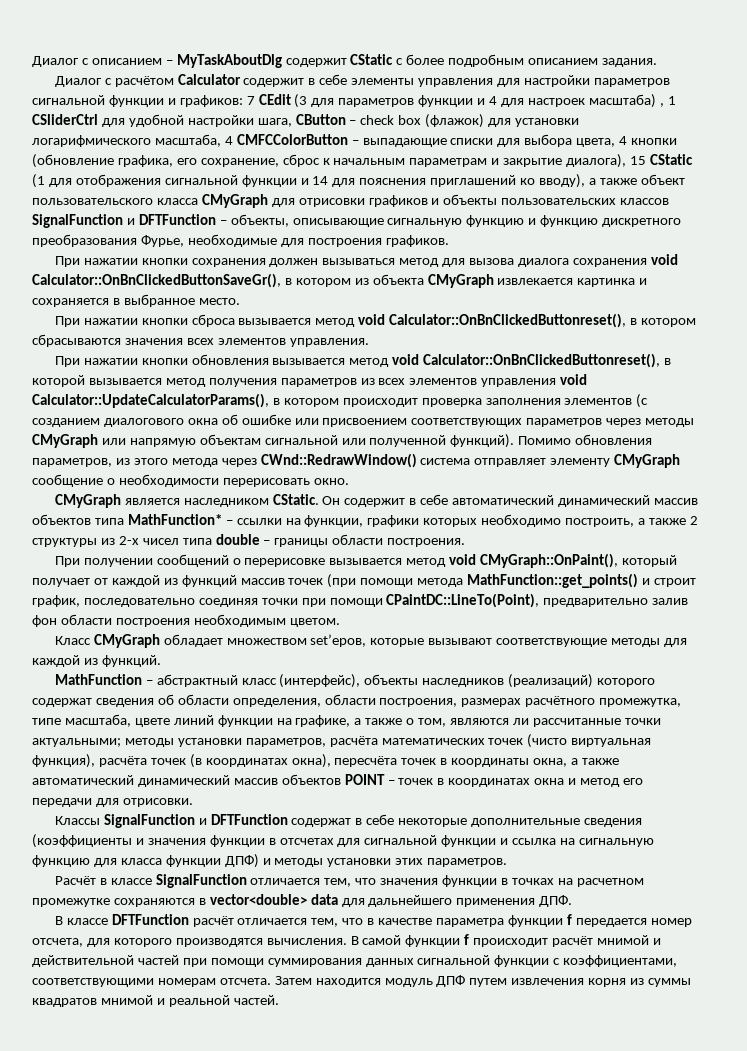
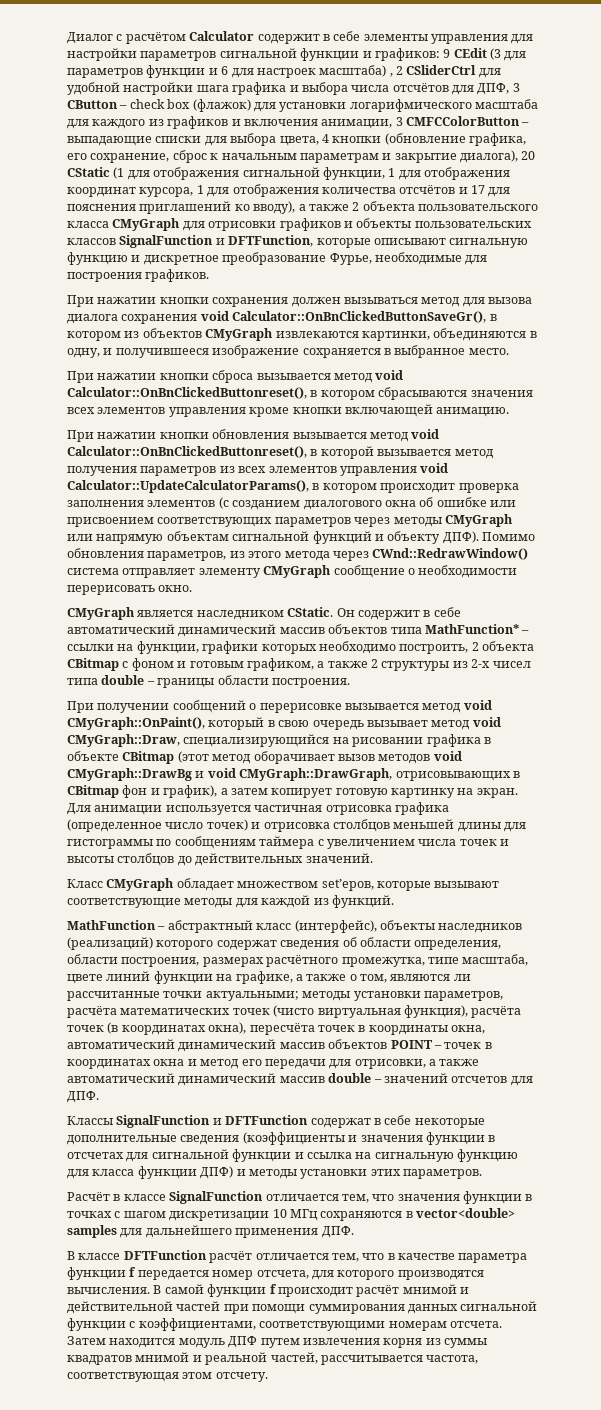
[32,54,658,68] [54,76,112,87] Диалог с описанием – MyTaskAboutDlg содержит CStatic с более подробным описанием задания. // Диалог с -> [67,32,123,44] Диалог с
[246,96,255,105] 7 -> [443,49,451,58] 9
[489,96,498,105] 4 -> [221,66,229,75] 6
[667,96,676,105] 1 -> [396,66,403,75] 2
[257,118,292,127] шага, -> [196,82,520,95] шага графика и выбора числа отсчётов для ДПФ, 3
[154,134,233,147] масштаба, 4 -> [475,99,538,109] [67,116,403,129] масштаба для каждого из графиков и включения анимации, 3
[630,156,647,165] 15 -> [521,151,536,160] 20
[241,175,329,187] функции и 14 -> [322,167,510,180] [67,184,485,197] функции, 1 для отображения координат курсора, 1 для отображения количества отсчётов и 17
[640,174,685,185] объект -> [352,201,415,211] 2 объекта
[138,214,682,227] [32,234,137,247] DFTFunction – объекты, описывающие сигнальную функцию и функцию дискретного преобразования -> [228,235,529,248] [67,252,327,265] DFTFunction, которые описывают сигнальную функцию и дискретное преобразование
[372,274,648,288] объекта CMyGraph извлекается картинка и -> [142,328,537,341] [67,345,300,358] объектов CMyGraph извлекаются картинки, объединяются в одну, и получившееся изображение
[289,338,369,347] управления. -> [168,404,510,417] управления кроме кнопки включающей анимацию.
[341,434,515,448] или полученной функций). -> [312,531,479,544] функций и объекту ДПФ).
(635, 522) none -> [471,641,534,651] [67,658,314,671] 2 объекта CBitmap с фоном и готовым графиком,
[32,573,696,588] [32,593,689,608] [32,614,340,627] получает от каждой из функций массив точек (при помощи метода MathFunction::get_points() и строит график, последовательно соединяя точки при помощи CPaintDC::LineTo(Point), предварительно залив фон области построения необходимым цветом. -> [267,717,501,730] [67,734,491,747] [67,751,462,764] [67,768,520,781] [67,785,518,798] [67,802,449,815] [67,819,526,832] [67,836,509,849] [67,853,373,866] в свою очередь вызывает метод void CMyGraph::Draw, специализирующийся на рисовании графика в объекте CBitmap (этот метод оборачивает вызов методов void CMyGraph::DrawBg и void CMyGraph::DrawGraph, отрисовывающих в CBitmap фон и график), а затем копирует готовую картинку на экран. Для анимации используется частичная отрисовка графика (определенное число точек) и отрисовка столбцов меньшей длины для гистограммы по сообщениям таймера с увеличением числа точек и высоты столбцов до действительных значений.
[571,758,619,765] а также -> (485, 1029) none
[122,798,193,807] отрисовки. -> [354,1059,480,1069] [67,1073,533,1086] [67,1091,99,1103] отрисовки, а также автоматический динамический массив double – значений отсчетов для ДПФ.
[557,878,644,887] [32,898,110,907] на расчетном промежутке -> [114,1209,318,1221] с шагом дискретизации 10 МГц
[310,894,338,905] data -> [67,1225,117,1238] samples
[233,995,279,1005] частей. -> [270,1352,479,1365] [67,1372,268,1382] частей, рассчитывается частота, соответствующая этом отсчету.

